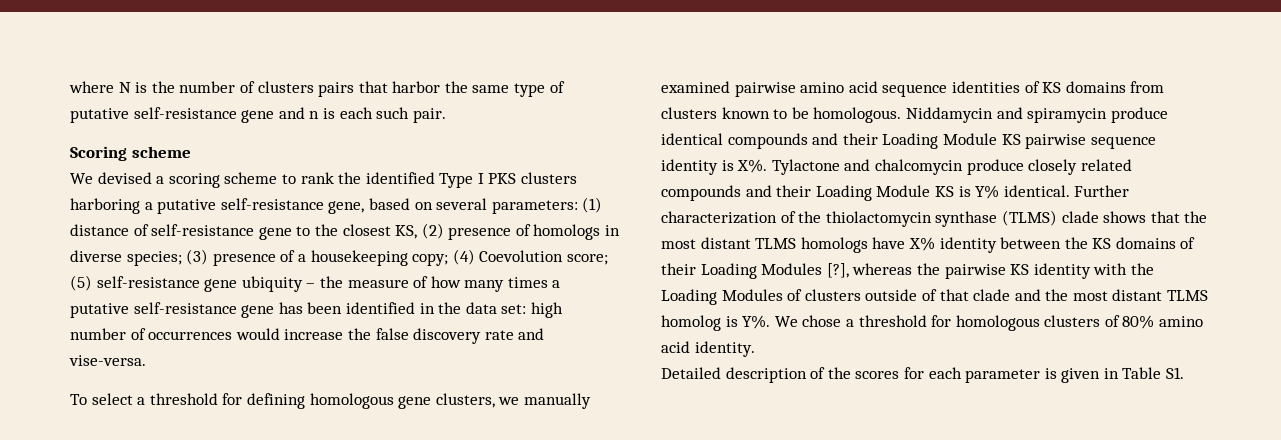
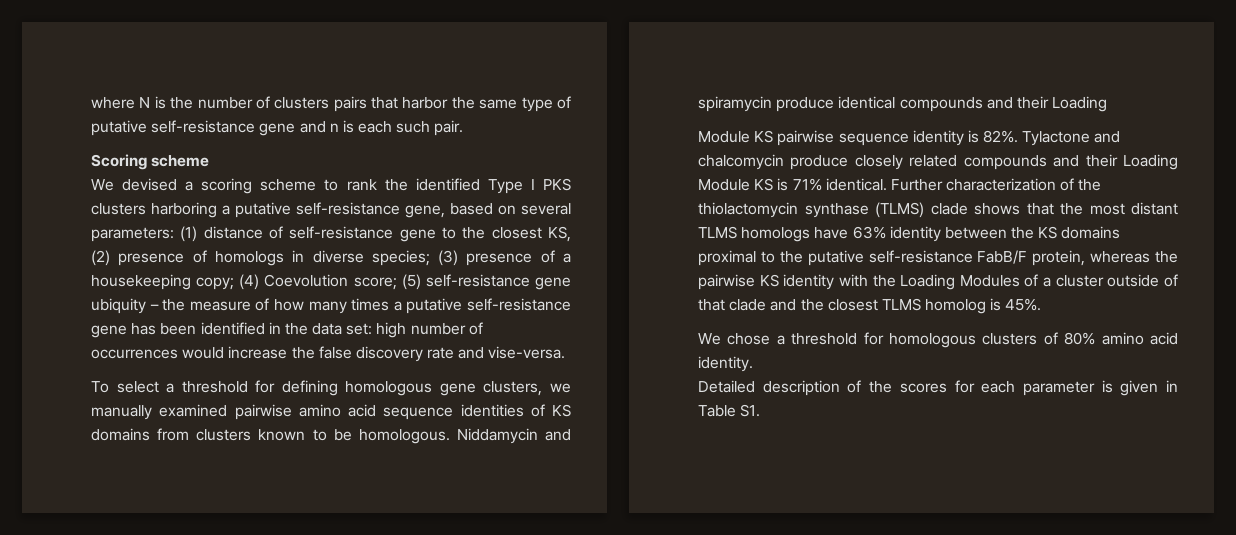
(939, 141) none -> (1108, 104) //
[737,159,768,173] X%. -> [983,130,1019,143] 82%.
[975,185,1000,199] Y% -> [792,178,822,191] 71%
[908,237,935,251] X% -> [852,226,886,239] 63%
[1180,237,1196,249] [661,263,849,279] of their Loading Modules [?], -> [698,250,1086,266] proximal to the putative self-resistance FabB/F protein,
[804,289,861,301] clusters -> [1043,275,1104,287] a cluster
[1072,289,1163,301] most distant -> [827,299,878,311] closest
[742,315,771,329] Y%. -> [1005,298,1042,311] 45%. //

